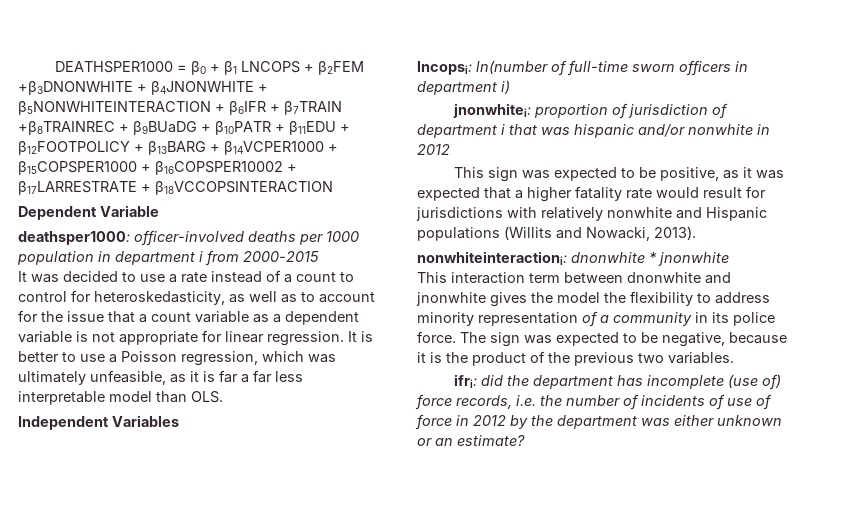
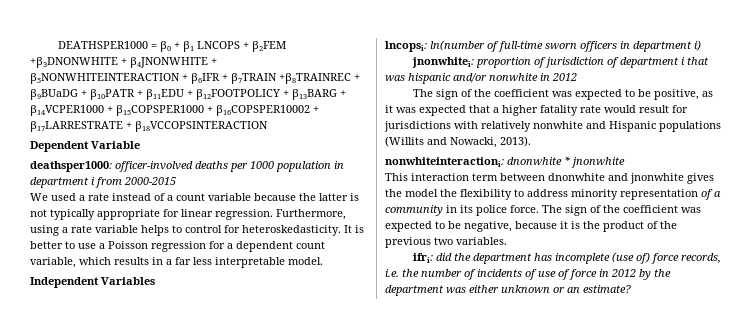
[18,271,165,283] It was decided to use -> [30,193,76,201] We used
[340,272,354,282] [18,290,375,305] [18,310,359,325] [18,331,72,343] to control for heteroskedasticity, as well as to account for the issue that a count variable as a dependent variable -> [208,193,348,201] variable because the latter
(115, 337) none -> [50,209,95,220] typically
(344, 338) none -> [276,209,346,220] [30,225,341,236] Furthermore, using a rate variable helps to control for heteroskedasticity.
[181,351,336,366] [18,370,238,385] regression, which was ultimately unfeasible, as it is far -> [151,241,325,252] [30,257,163,268] regression for a dependent count variable, which results in
[109,391,223,403] model than OLS. -> [288,257,323,265] model.
[453,167,518,182] This sign -> [413,89,550,100] The sign of the coefficient
(520, 339) none -> [590,205,678,213] of the coefficient

